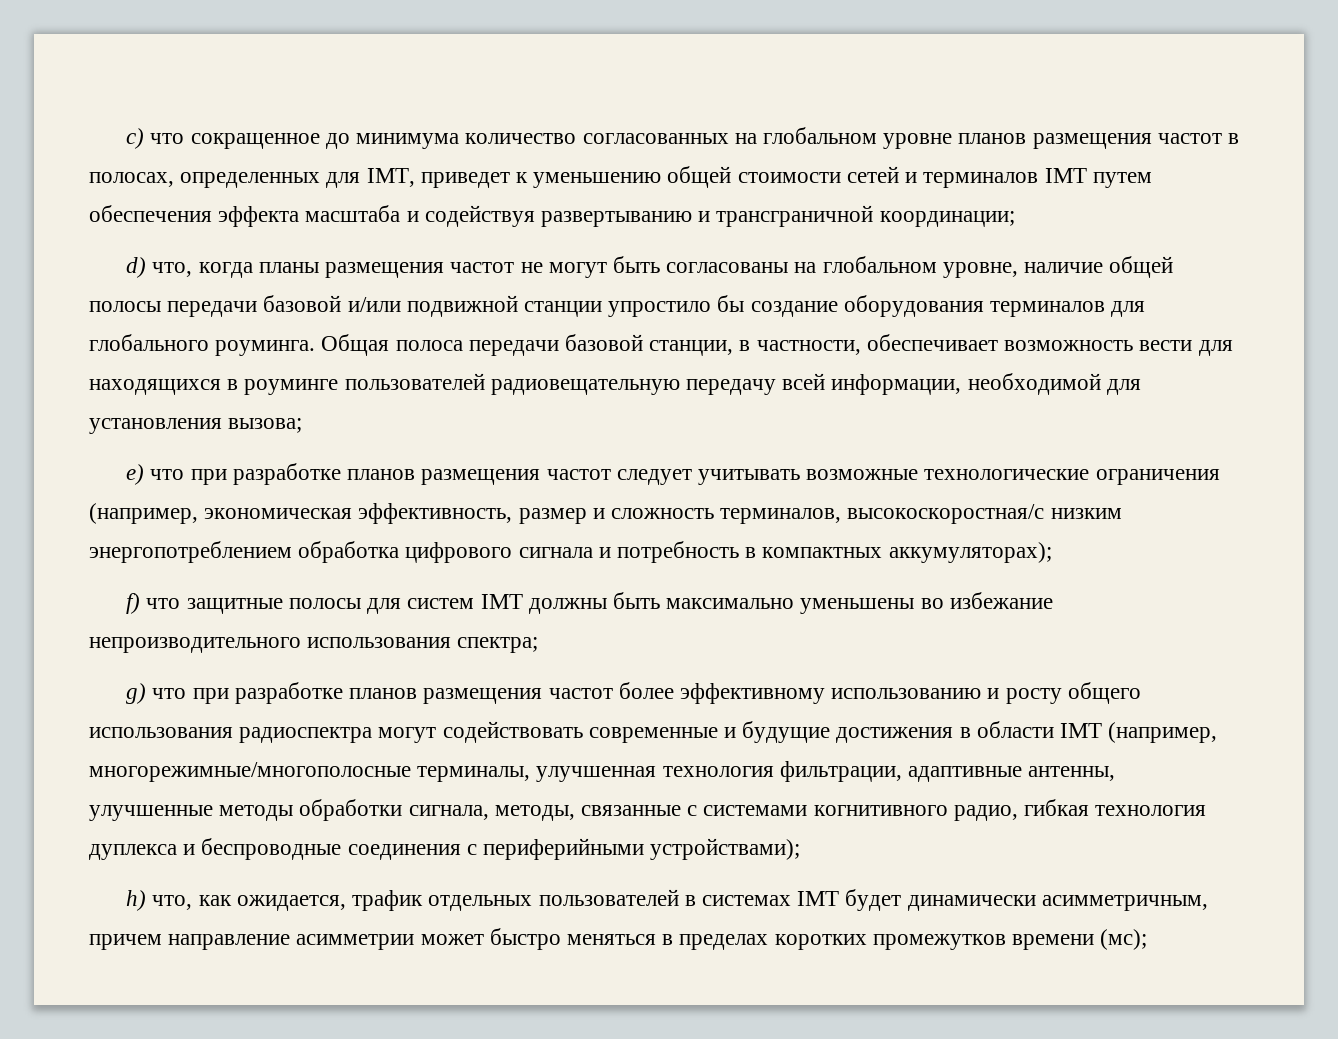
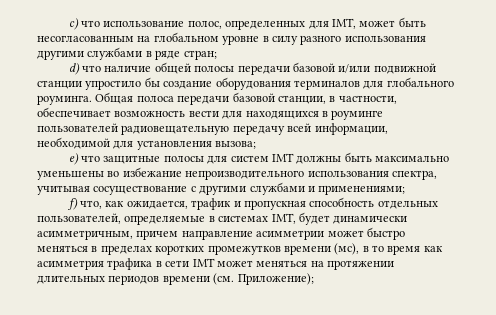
[190,127,1239,149] [89,166,1152,188] [89,205,1015,227] [126,256,1018,278] сокращенное до минимума количество согласованных на глобальном уровне планов размещения частот в полосах, определенных для IMT, приведет к уменьшению общей стоимости сетей и терминалов IMT путем обеспечения эффекта масштаба и содействуя развертыванию и трансграничной координации; // d) что, когда планы размещения частот не могут быть согласованы на глобальном уровне, -> [103,17,426,30] [37,32,426,45] [37,47,217,60] [68,63,102,75] использование полос, определенных для IMT, может быть несогласованным на глобальном уровне в силу разного использования другими службами в ряде стран; // d) что
[190,463,1220,485] [89,503,1122,524] [89,541,1052,563] [126,593,181,614] при разработке планов размещения частот следует учитывать возможные технологические ограничения (например, экономическая эффективность, размер и сложность терминалов, высокоскоростная/с низким энергопотреблением обработка цифрового сигнала и потребность в компактных аккумуляторах); // f) что -> (101, 158) none
[457,637,539,653] [126,682,1141,704] [89,721,1218,743] [89,761,1116,782] [89,799,1207,821] [89,838,801,860] [126,889,679,911] спектра; // g) что при разработке планов размещения частот более эффективному использованию и росту общего использования радиоспектра могут содействовать современные и будущие достижения в области IMT (например, многорежимные/многополосные терминалы, улучшенная технология фильтрации, адаптивные антенны, улучшенные методы обработки сигнала, методы, связанные с системами когнитивного радио, гибкая технология дуплекса и беспроводные соединения с периферийными устройствами); // h) что, как ожидается, трафик отдельных пользователей -> [391,170,437,180] [37,182,406,195] [67,197,438,210] [37,213,206,225] спектра, учитывая сосуществование с другими службами и применениями; // f) что, как ожидается, трафик и пропускная способность отдельных пользователей, определяемые
[797,891,840,906] IMT -> [271,213,296,224] IMT,
[1100,929,1148,950] (мс); -> [334,243,443,255] [37,258,394,270] [37,273,314,285] (мс), в то время как асимметрия трафика в сети IMT может меняться на протяжении длительных периодов времени (см. Приложение);

